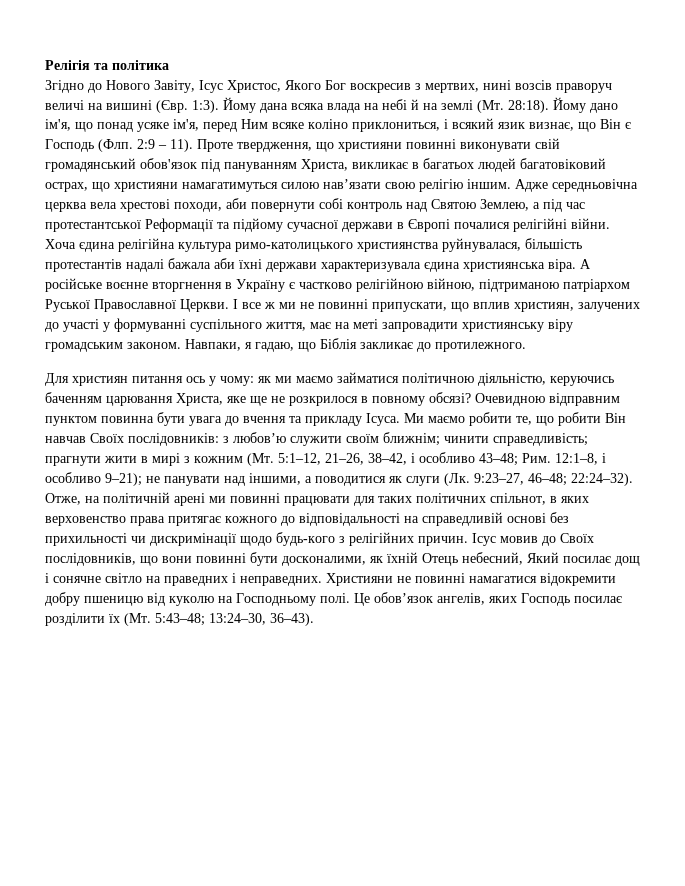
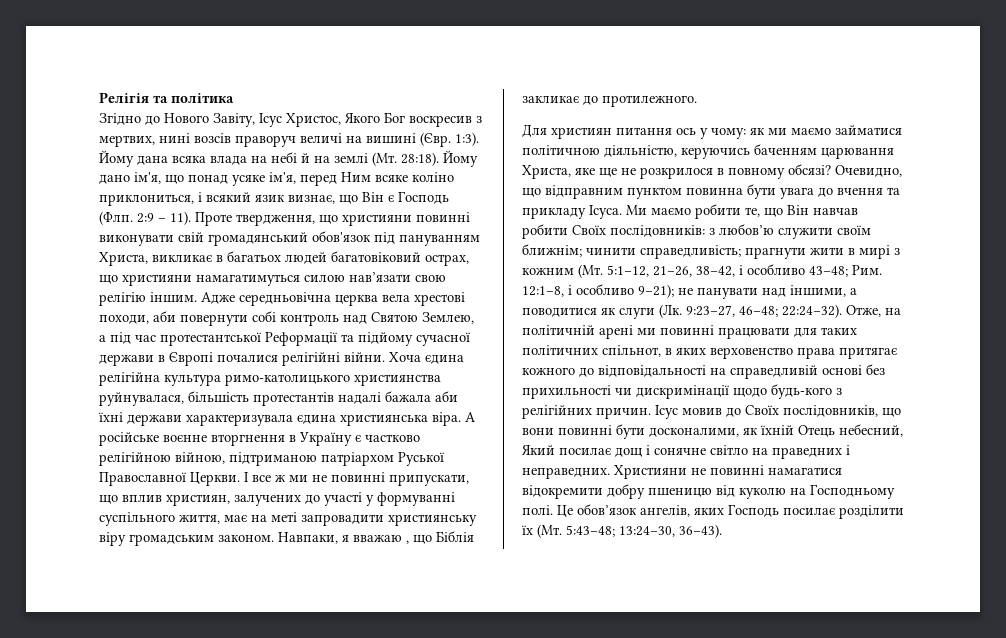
[255,342,294,352] гадаю, -> [353,535,409,544] вважаю ,
[475,393,545,406] Очевидною -> [835,165,902,177] [522,188,541,197] Очевидно, що
[558,412,601,426] робити -> (783, 212) none
(86, 439) none -> [522,224,568,239] робити

